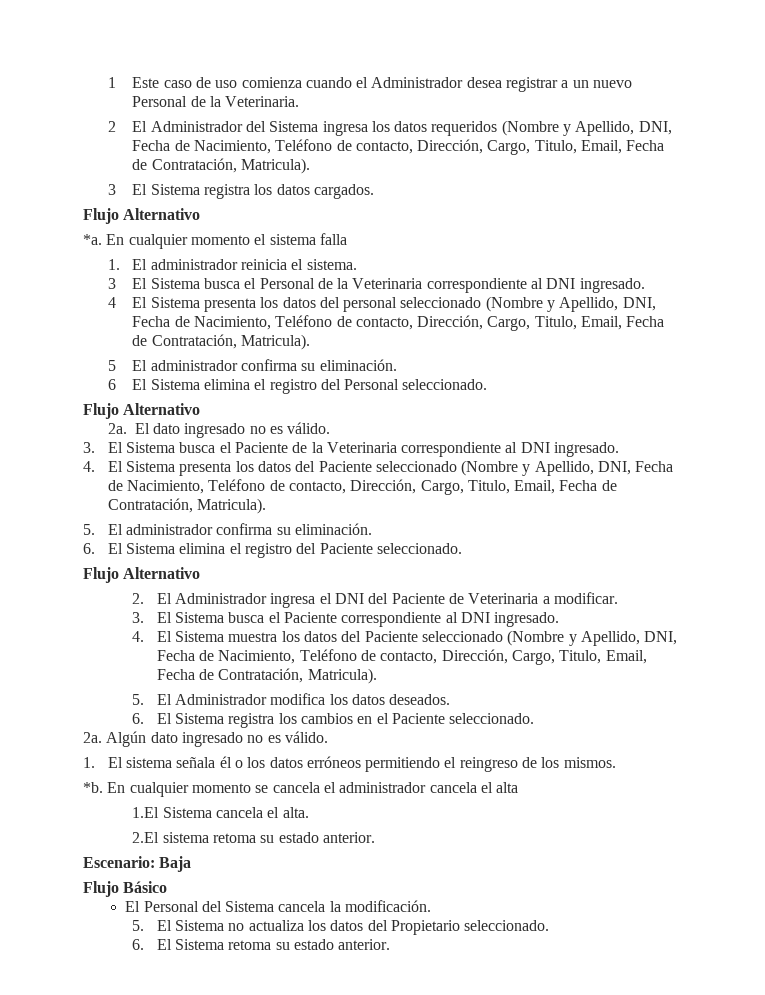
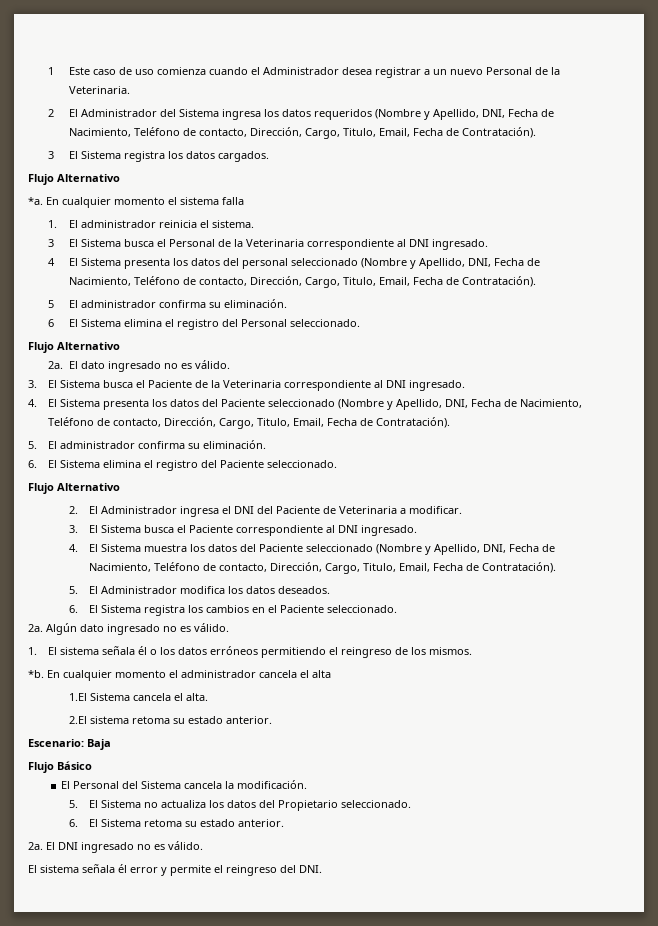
[151,158,310,174] Contratación, Matricula). -> [461,127,536,138] Contratación).
[151,334,310,350] Contratación, Matricula). -> [461,276,536,287] Contratación).
[107,498,266,514] Contratación, Matricula). -> [376,417,451,428] Contratación).
[218,668,377,684] Contratación, Matricula). -> [482,562,557,573] Contratación).
[255,782,320,793] se cancela -> (166, 674) none
(391, 944) none -> [28,841,203,853] [28,864,322,876] // 2a. El DNI ingresado no es válido. // El sistema señala él error y permite el reingreso del DNI.

